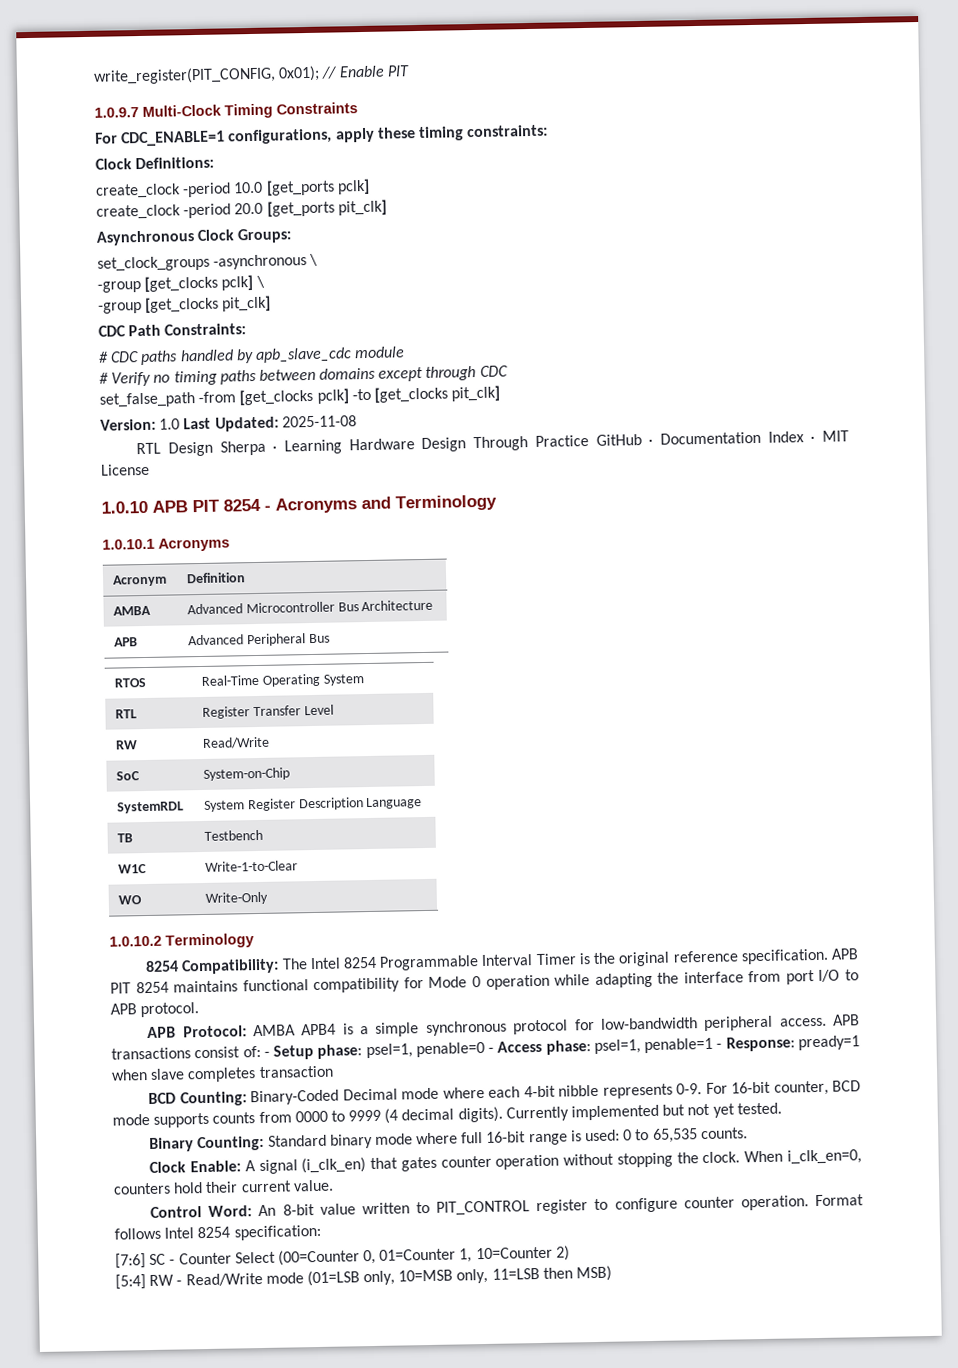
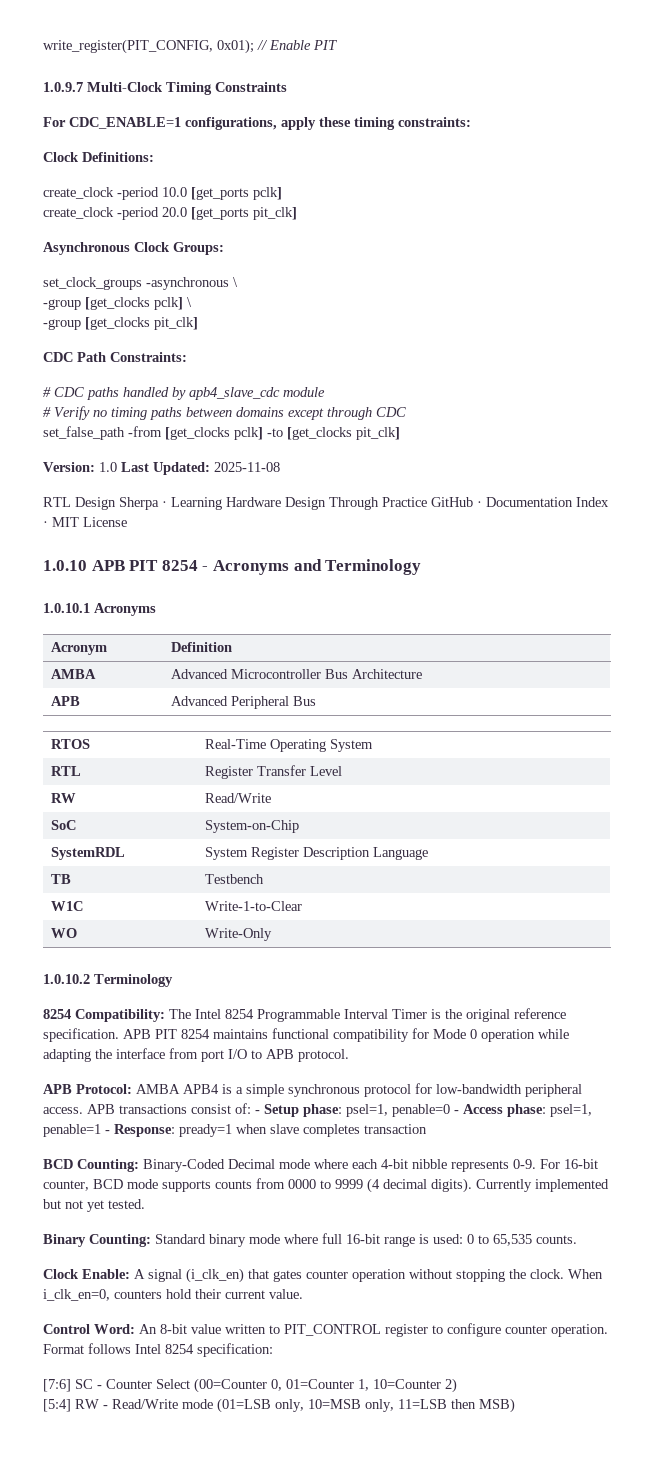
[254,347,352,363] apb_slave_cdc -> [189,387,280,400] apb4_slave_cdc

